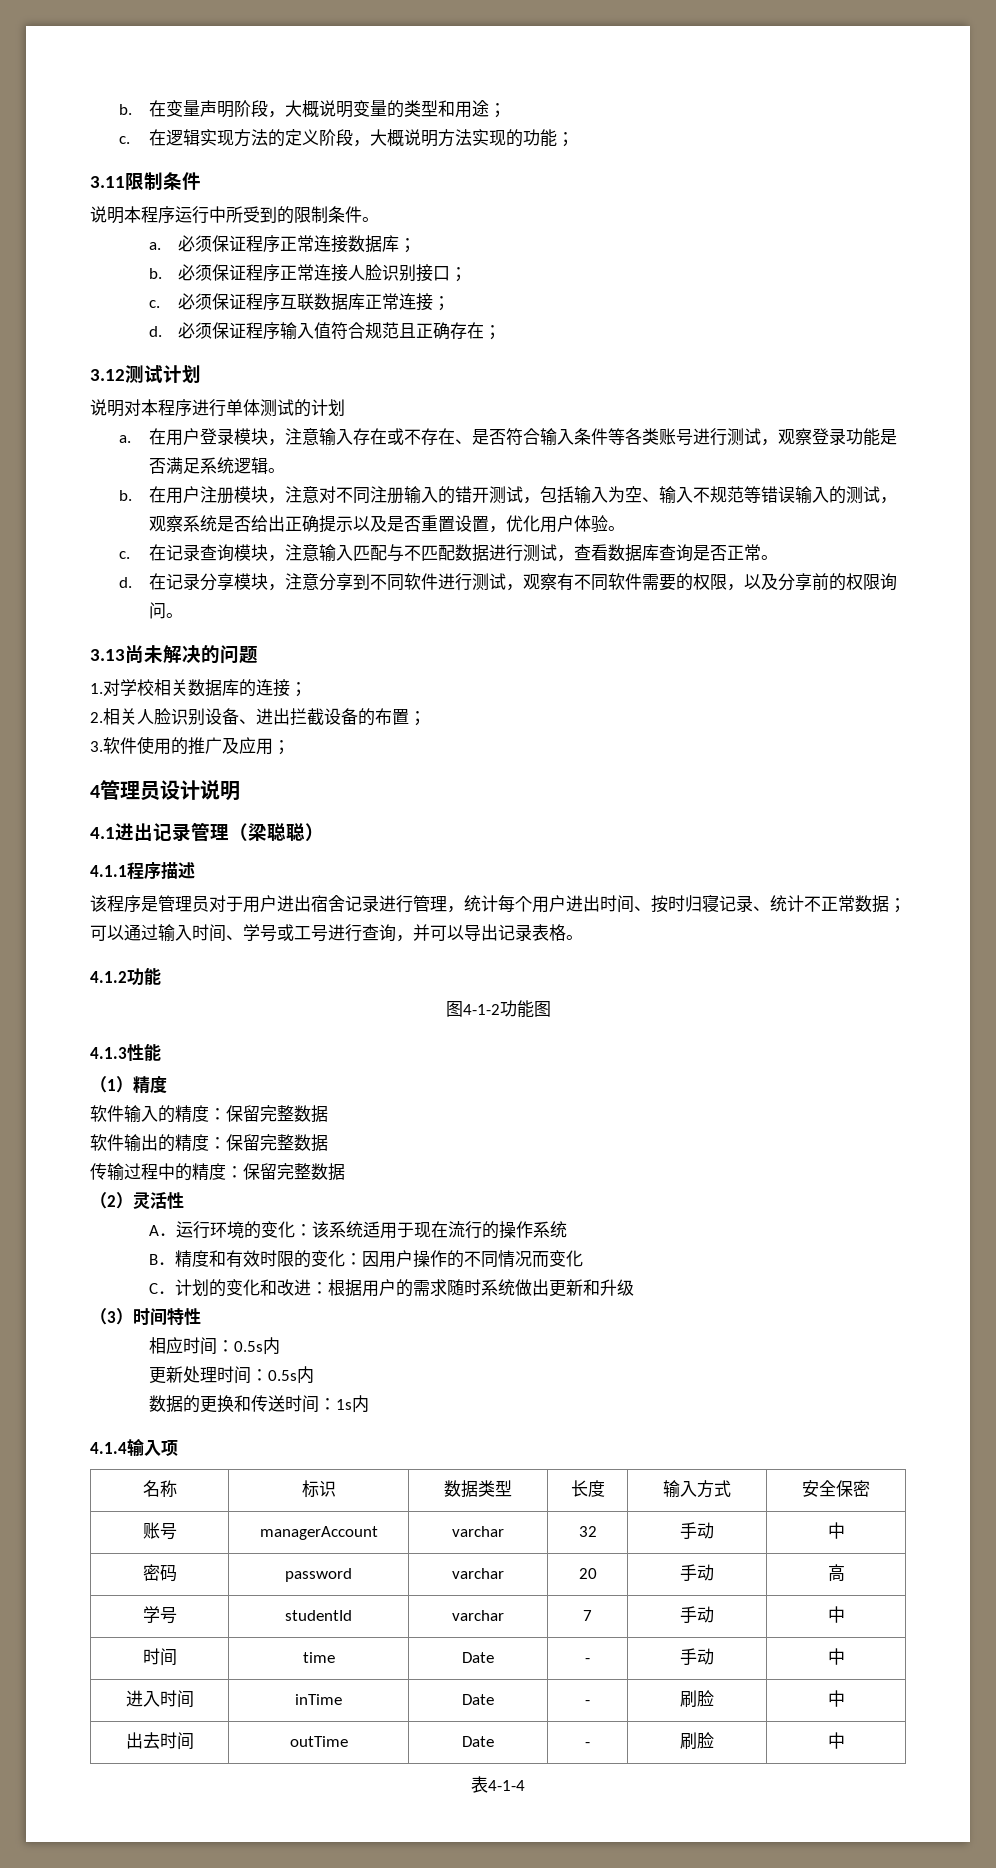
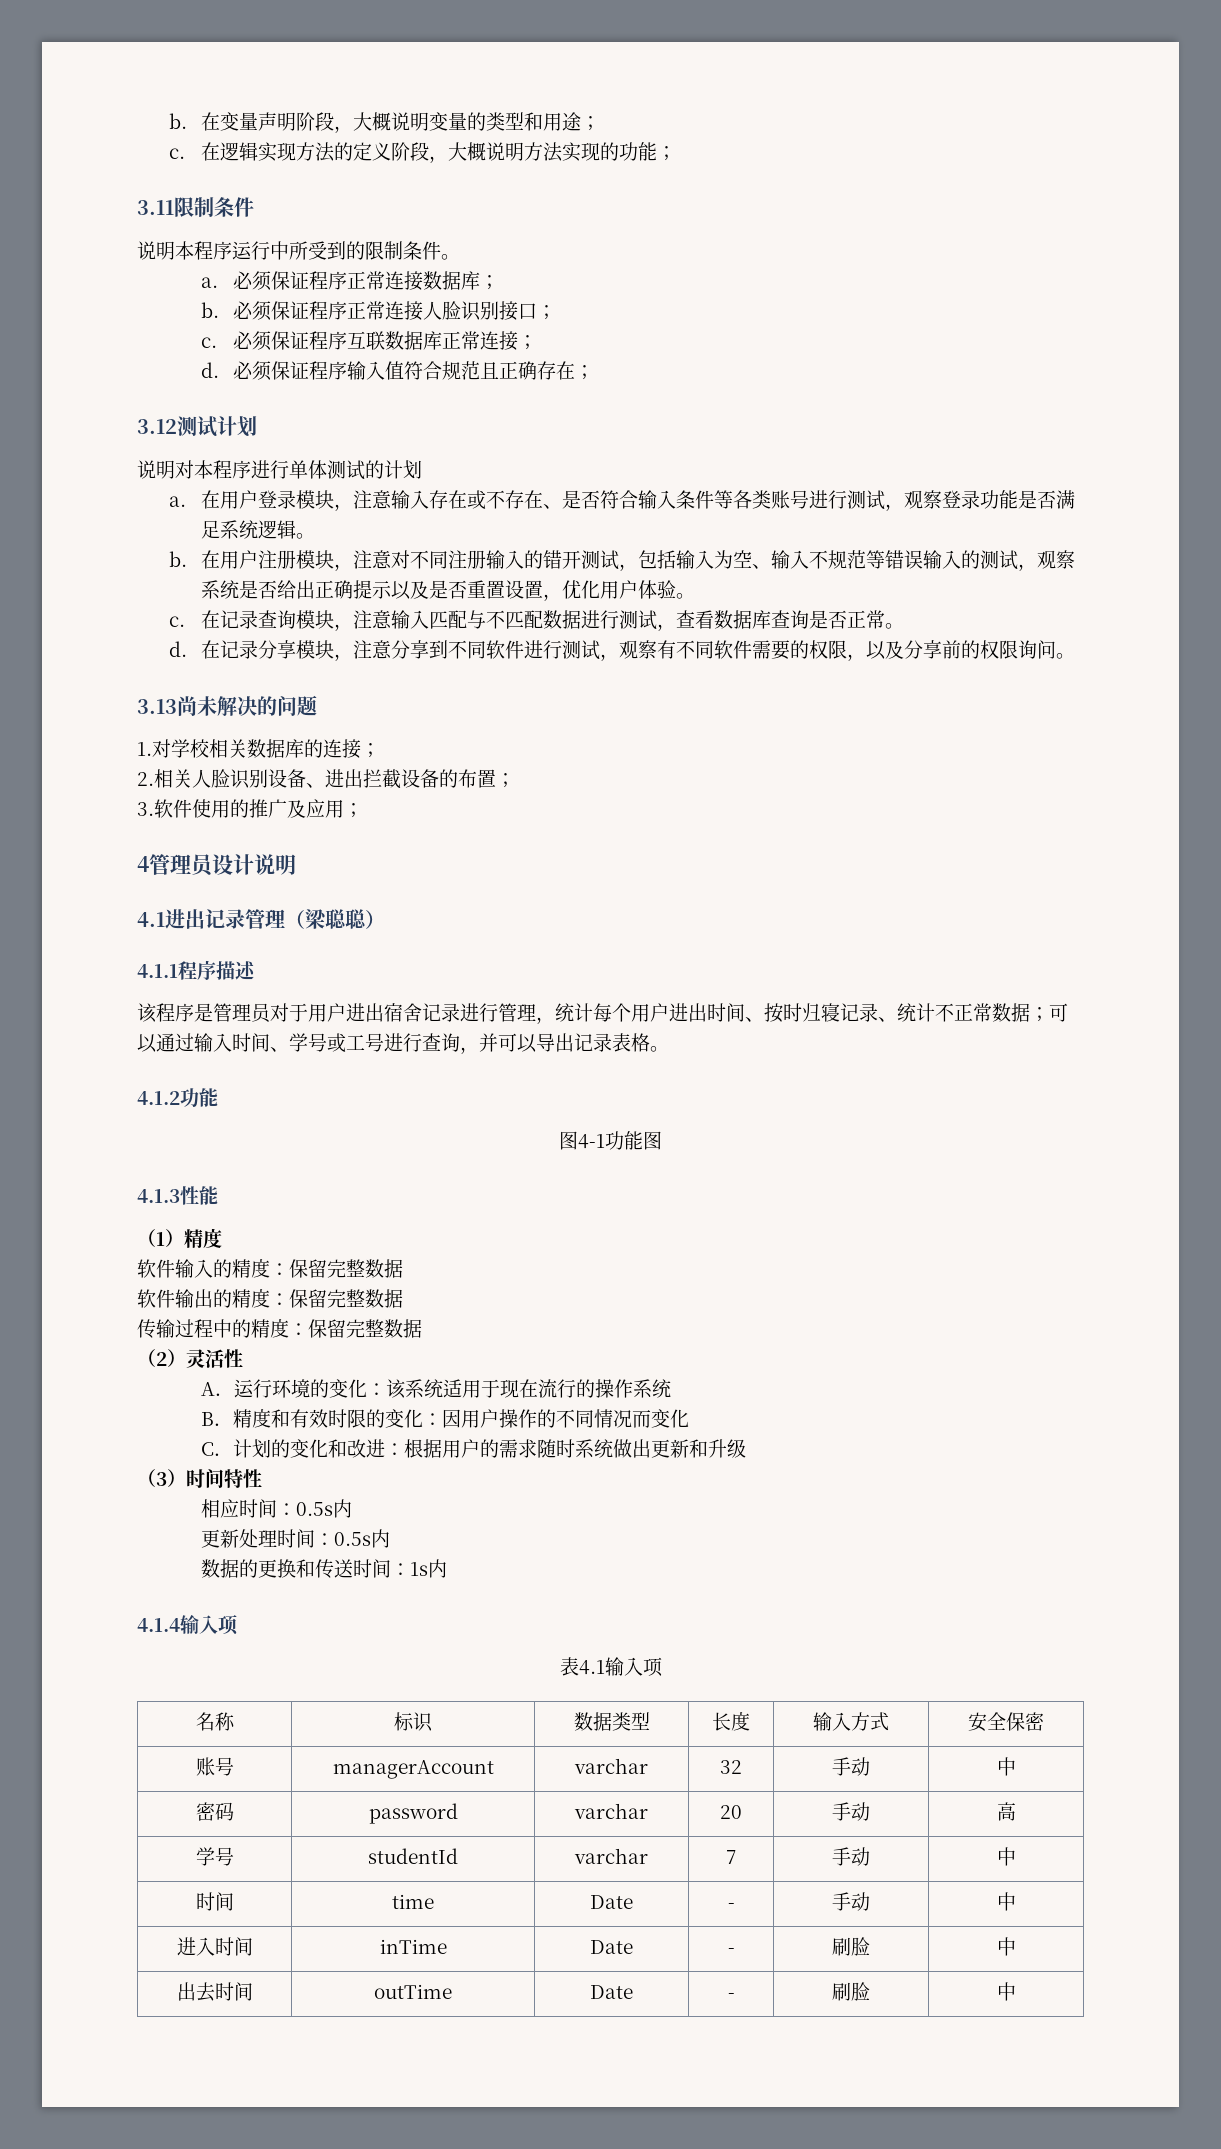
[462,1004,500,1015] 4-1-2 -> [578,1134,605,1149] 4-1
(178, 1448) none -> [559,1657,663,1677] // 表4.1输入项
[471,1776,525,1793] // 表4-1-4 -> (1016, 1991) none

